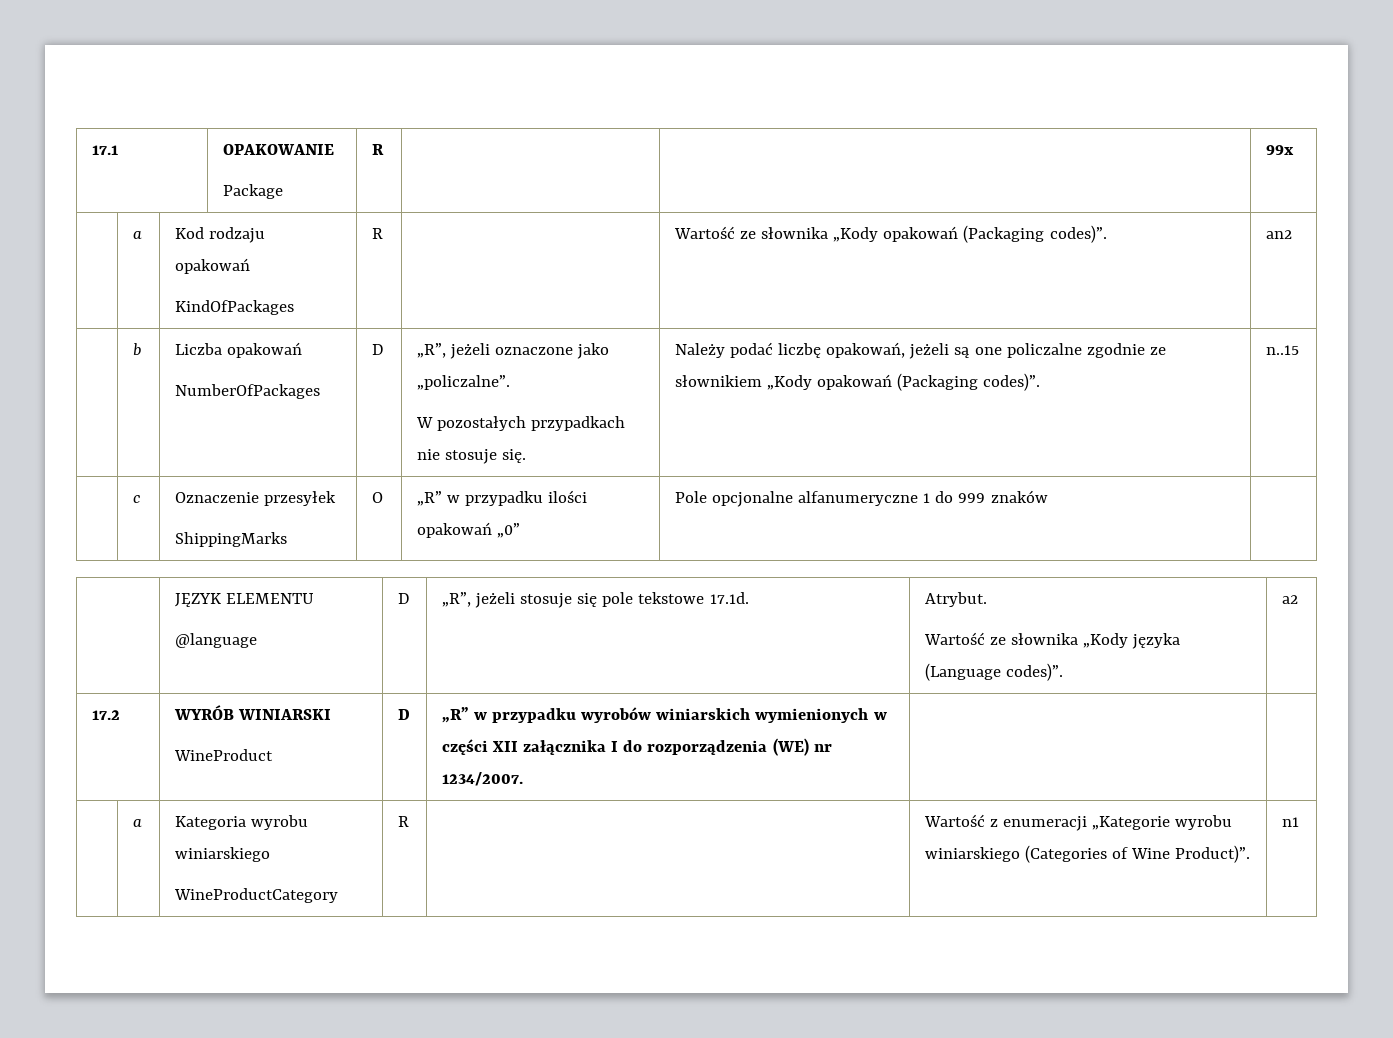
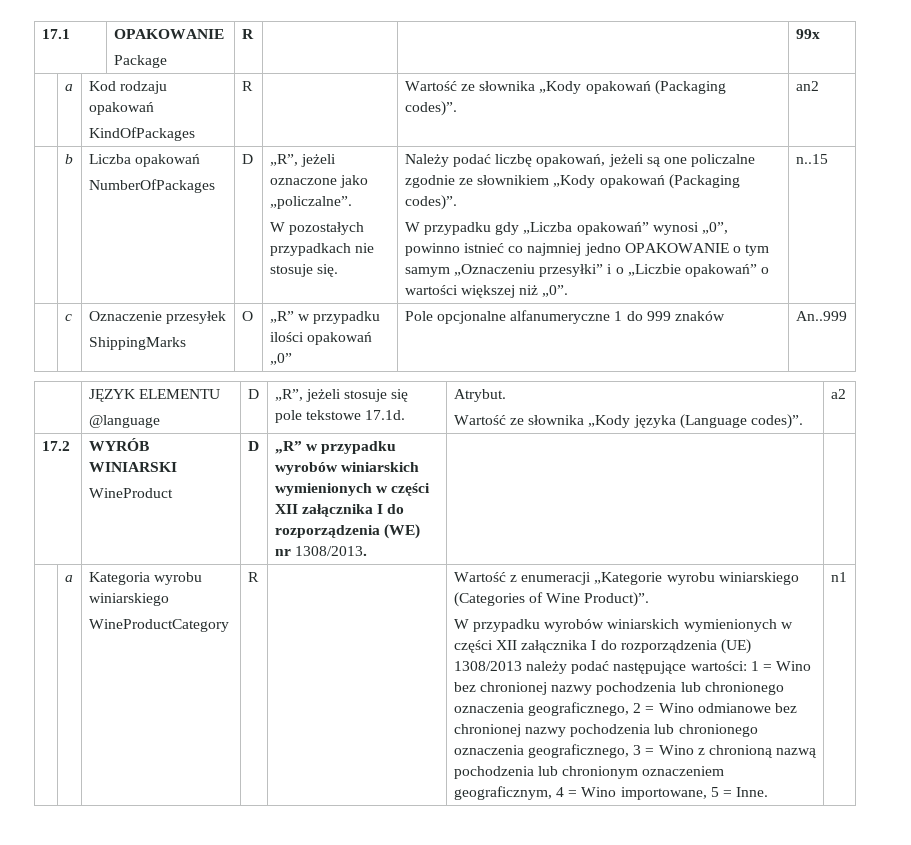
(1041, 382) none -> [404,222,728,235] [404,243,770,256] [404,264,770,277] [404,285,569,298] // W przypadku gdy „Liczba opakowań” wynosi „0”, powinno istnieć co najmniej jedno OPAKOWANIE o tym samym „Oznaczeniu przesyłki” i o „Liczbie opakowań” o wartości większej niż „0”.
(1048, 496) none -> [795,311,847,321] An..999
[441,772,523,786] 1234/2007. -> [294,546,367,556] 1308/2013.
(1251, 854) none -> [453,619,793,632] [453,639,751,654] [453,661,812,674] [453,682,784,695] [453,702,797,716] [453,724,758,737] [453,744,818,758] [453,766,725,779] [453,786,769,800] // W przypadku wyrobów winiarskich wymienionych w części XII załącznika I do rozporządzenia (UE) 1308/2013 należy podać następujące wartości: 1 = Wino bez chronionej nazwy pochodzenia lub chronionego oznaczenia geograficznego, 2 = Wino odmianowe bez chronionej nazwy pochodzenia lub chronionego oznaczenia geograficznego, 3 = Wino z chronioną nazwą pochodzenia lub chronionym oznaczeniem geograficznym, 4 = Wino importowane, 5 = Inne.

